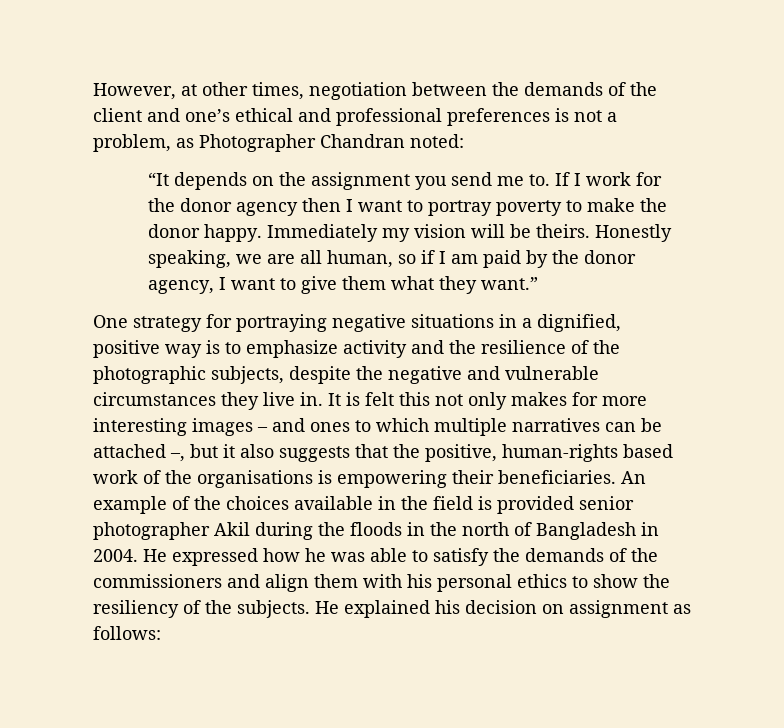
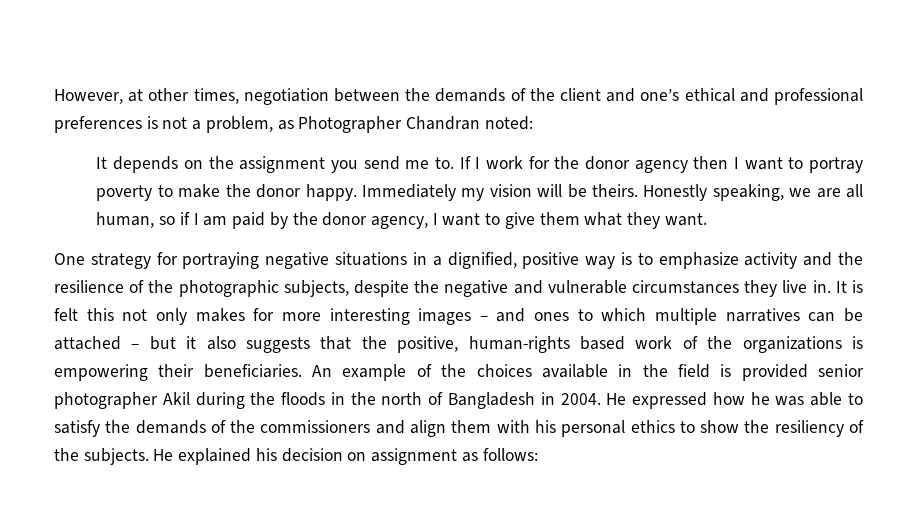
[147,172,169,186] “It -> [96,157,108,169] It
[480,277,538,290] want.” -> [664,213,707,226] want.
[170,453,185,462] –, -> [131,344,140,349] –
[197,470,313,488] organisations -> [742,336,842,353] organizations

